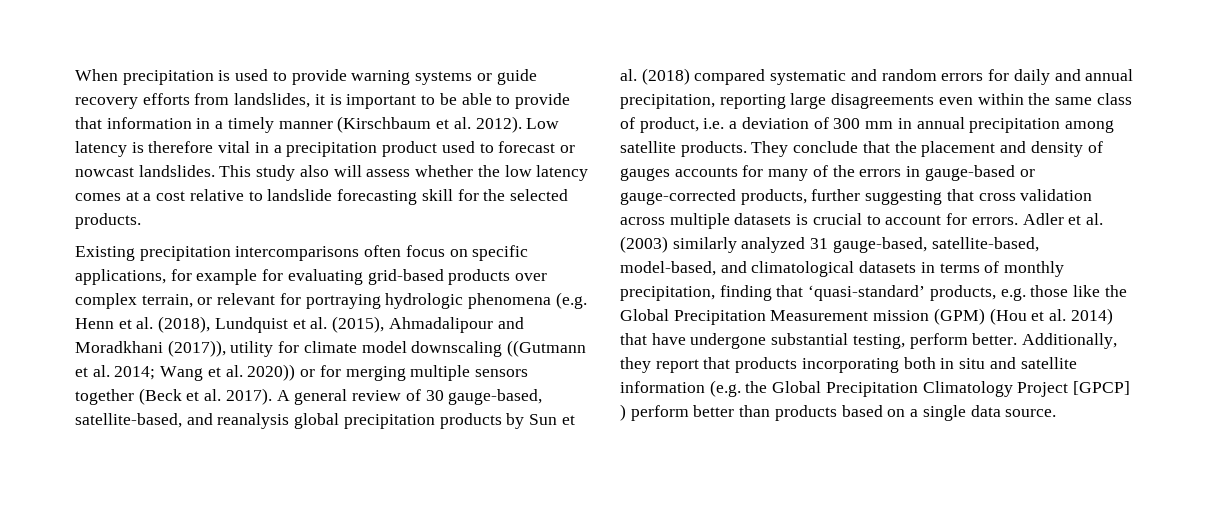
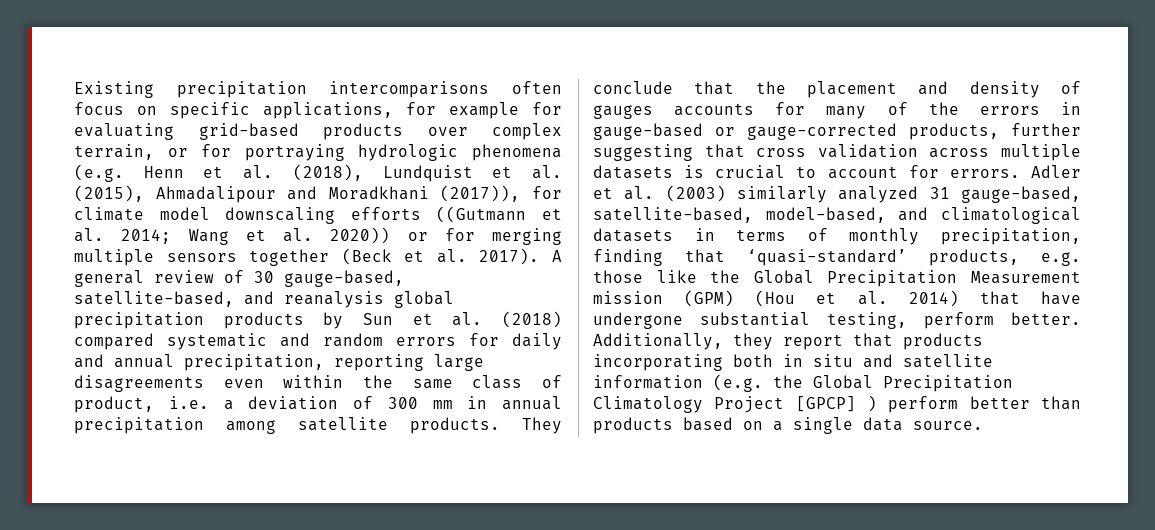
[75,69,537,85] [75,93,570,109] [75,116,560,133] [75,141,575,157] [75,165,589,181] [75,189,568,205] [75,213,141,229] When precipitation is used to provide warning systems or guide recovery efforts from landslides, it is important to be able to provide that information in a timely manner (Kirschbaum et al. 2012). Low latency is therefore vital in a precipitation product used to forecast or nowcast landslides. This study also will assess whether the low latency comes at a cost relative to landslide forecasting skill for the selected products. // -> (74, 89) none
[217,293,276,305] relevant -> (188, 152) none
[230,341,274,357] utility -> (521, 193) none
(503, 349) none -> [350,207,421,220] efforts

